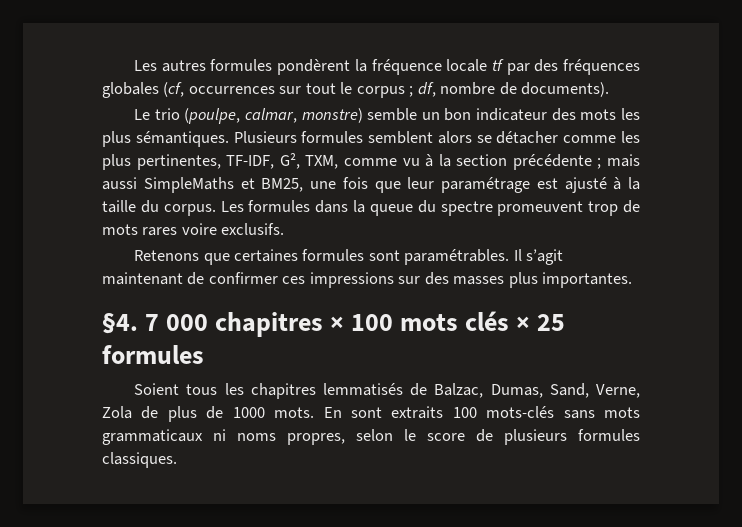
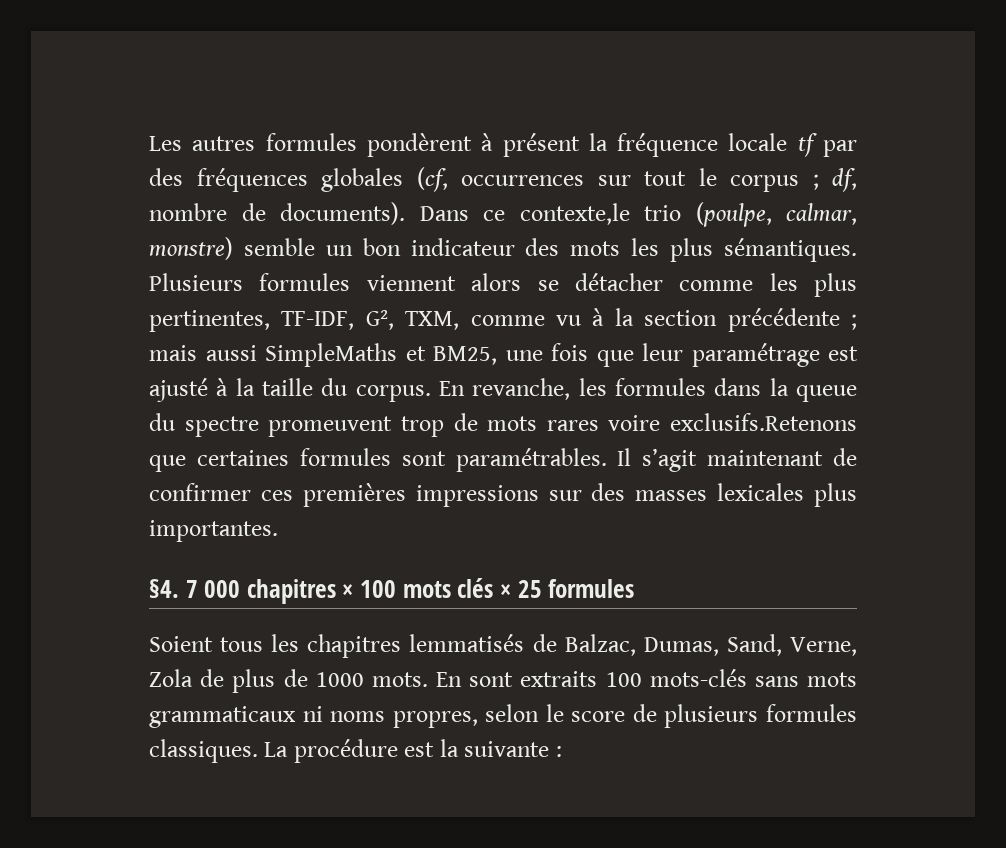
(351, 67) none -> [481,133,580,157] à présent
[134,109,151,120] // Le -> [419,203,630,225] Dans ce contexte,le
[368,131,434,144] semblent -> [366,275,456,291] viennent
[220,201,244,212] Les -> [439,378,607,400] En revanche, les
[221,223,285,235] [134,250,200,261] exclusifs. // Retenons -> [670,413,857,431] exclusifs.Retenons
(306, 280) none -> [302,483,406,507] premières
(505, 280) none -> [717,483,805,501] lexicales
(177, 460) none -> [264,739,562,763] La procédure est la suivante :

